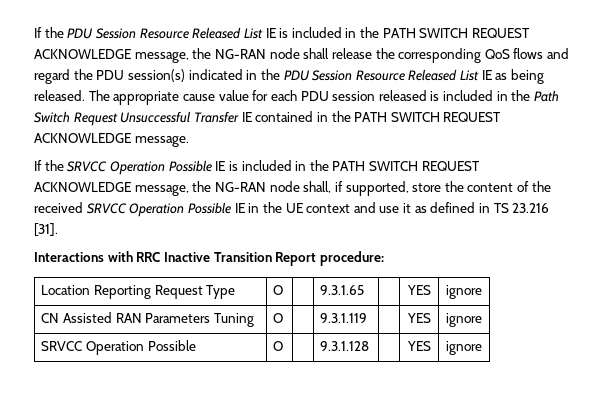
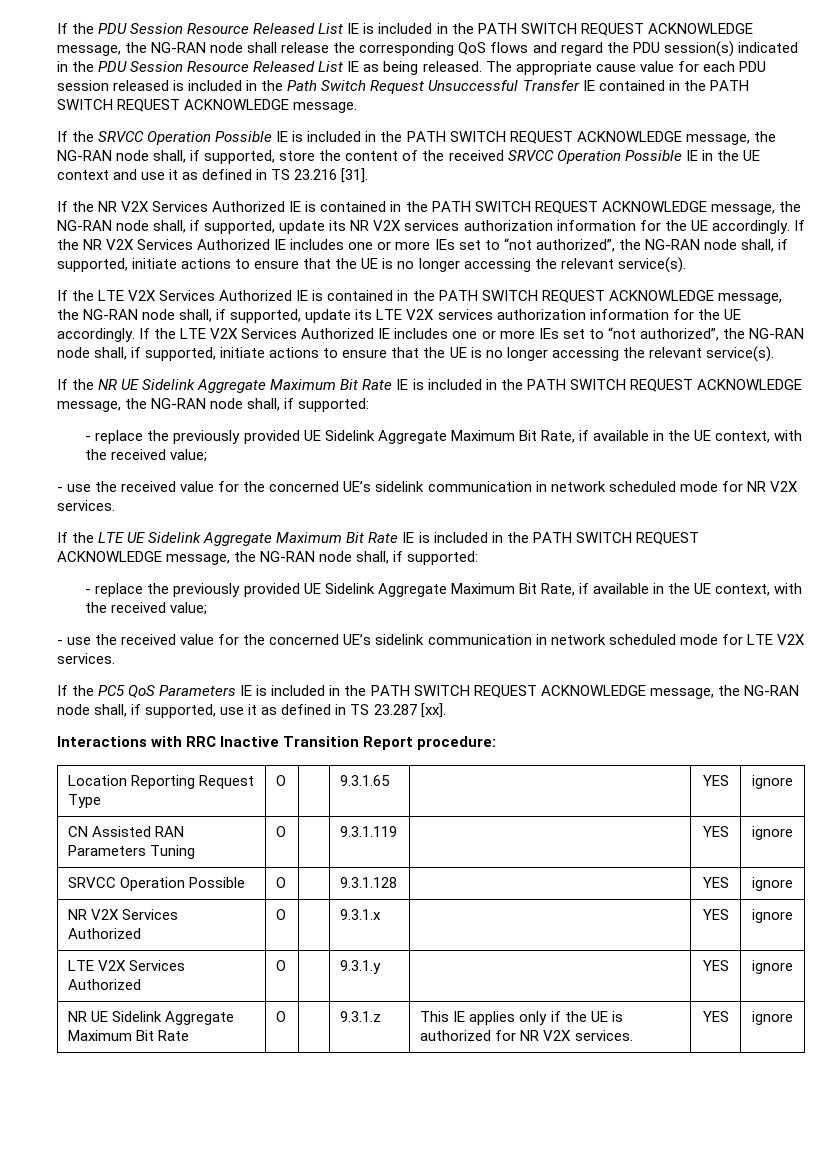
(58, 229) none -> [57,201,801,215] [57,220,805,234] [57,238,788,252] [57,257,686,273] [57,290,782,304] [57,309,741,323] [57,327,804,342] [57,346,774,362] [57,379,802,393] [57,398,370,412] [85,430,803,444] [85,449,208,462] [57,481,798,492] [57,500,115,511] [57,532,699,546] [57,551,479,565] [85,583,803,597] [85,602,208,615] [57,634,805,645] [57,653,115,664] [57,685,799,699] [57,703,446,718] // If the NR V2X Services Authorized IE is contained in the PATH SWITCH REQUEST ACKNOWLEDGE message, the NG-RAN node shall, if supported, update its NR V2X services authorization information for the UE accordingly. If the NR V2X Services Authorized IE includes one or more IEs set to “not authorized”, the NG-RAN node shall, if supported, initiate actions to ensure that the UE is no longer accessing the relevant service(s). // If the LTE V2X Services Authorized IE is contained in the PATH SWITCH REQUEST ACKNOWLEDGE message, the NG-RAN node shall, if supported, update its LTE V2X services authorization information for the UE accordingly. If the LTE V2X Services Authorized IE includes one or more IEs set to “not authorized”, the NG-RAN node shall, if supported, initiate actions to ensure that the UE is no longer accessing the relevant service(s). // If the NR UE Sidelink Aggregate Maximum Bit Rate IE is included in the PATH SWITCH REQUEST ACKNOWLEDGE message, the NG-RAN node shall, if supported: // - replace the previously provided UE Sidelink Aggregate Maximum Bit Rate, if available in the UE context, with the received value; // - use the received value for the concerned UE’s sidelink communication in network scheduled mode for NR V2X services. // If the LTE UE Sidelink Aggregate Maximum Bit Rate IE is included in the PATH SWITCH REQUEST ACKNOWLEDGE message, the NG-RAN node shall, if supported: // - replace the previously provided UE Sidelink Aggregate Maximum Bit Rate, if available in the UE context, with the received value; // - use the received value for the concerned UE’s sidelink communication in network scheduled mode for LTE V2X services. // If the PC5 QoS Parameters IE is included in the PATH SWITCH REQUEST ACKNOWLEDGE message, the NG-RAN node shall, if supported, use it as defined in TS 23.287 [xx].
(482, 348) none -> [68,909,179,920] [68,928,142,939] [276,909,287,920] [340,909,382,920] [702,909,729,920] [752,909,793,923] [68,960,186,971] [68,979,142,990] [276,960,287,971] [340,960,382,974] [702,960,729,971] [752,960,793,974] [68,1011,235,1025] [68,1030,190,1041] [276,1011,287,1022] [340,1011,382,1022] [420,1011,623,1025] [420,1030,633,1041] [702,1011,729,1022] [752,1011,793,1025] // NR V2X Services Authorized | O | | 9.3.1.x | | YES | ignore // LTE V2X Services Authorized | O | | 9.3.1.y | | YES | ignore // NR UE Sidelink Aggregate Maximum Bit Rate | O | | 9.3.1.z | This IE applies only if the UE is authorized for NR V2X services. | YES | ignore

